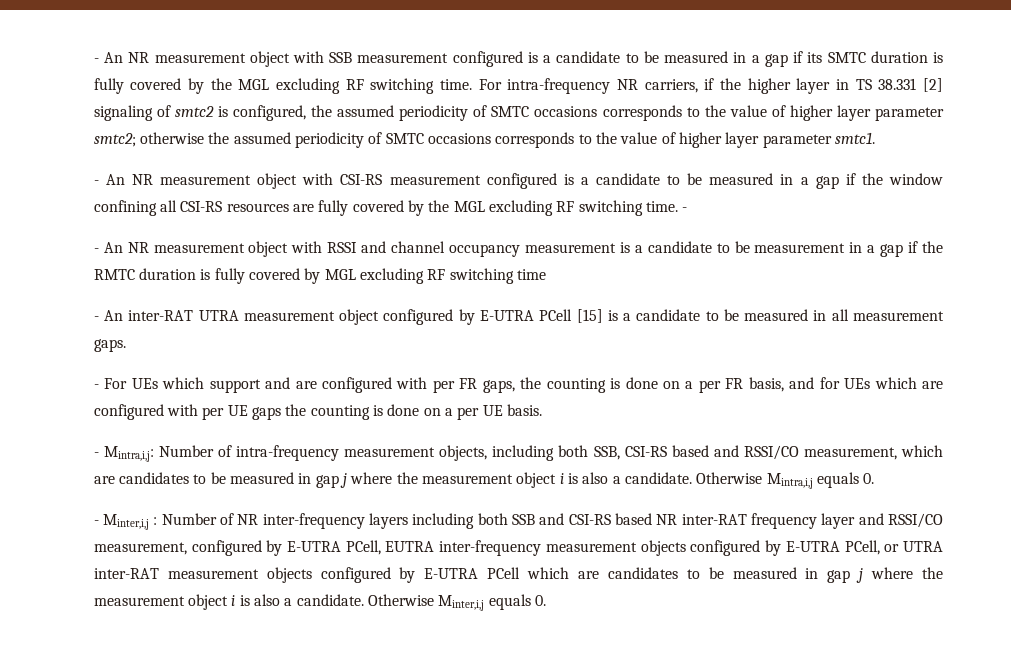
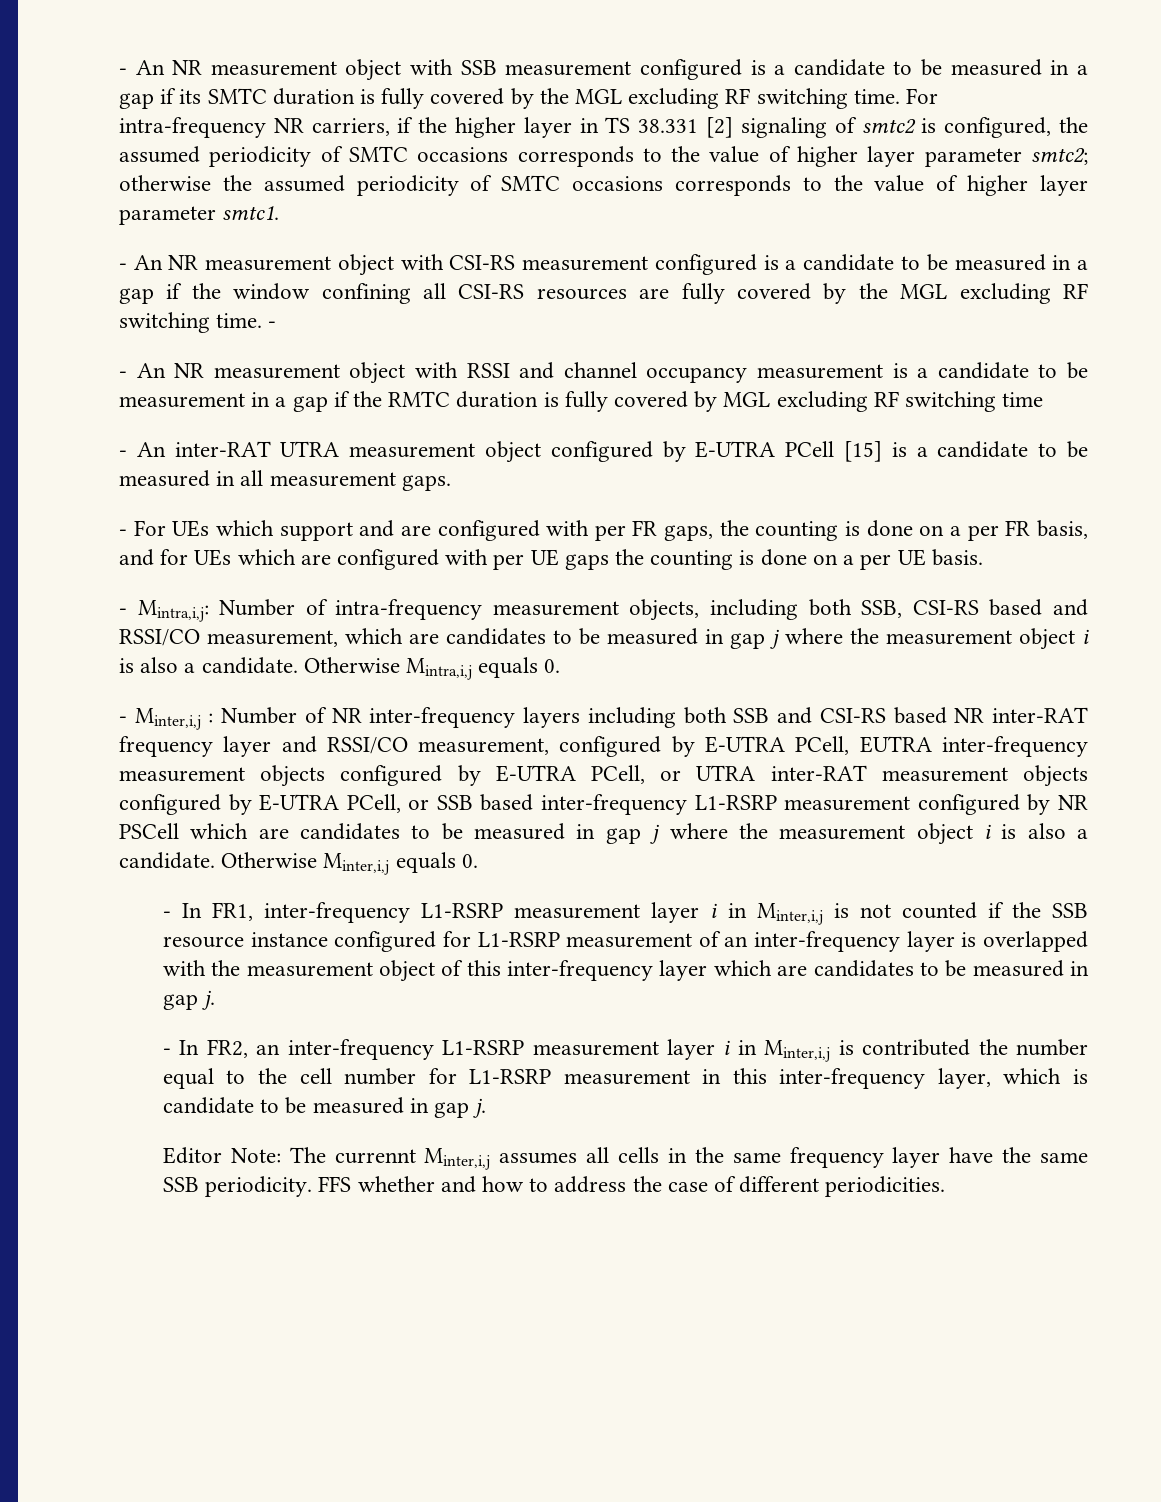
[487,567,521,579] PCell -> [346,794,1088,815] [118,823,179,839] PCell, or SSB based inter-frequency L1-RSRP measurement configured by NR PSCell
(547, 600) none -> [162,902,1088,925] [162,931,1088,952] [162,960,1090,982] [162,990,216,1010] [162,1039,1088,1062] [162,1068,1089,1089] [162,1097,487,1118] [162,1147,1088,1170] [162,1176,946,1197] // - In FR1, inter-frequency L1-RSRP measurement layer i in Minter,i,j is not counted if the SSB resource instance configured for L1-RSRP measurement of an inter-frequency layer is overlapped with the measurement object of this inter-frequency layer which are candidates to be measured in gap j. // - In FR2, an inter-frequency L1-RSRP measurement layer i in Minter,i,j is contributed the number equal to the cell number for L1-RSRP measurement in this inter-frequency layer, which is candidate to be measured in gap j. // Editor Note: The currennt Minter,i,j assumes all cells in the same frequency layer have the same SSB periodicity. FFS whether and how to address the case of different periodicities.

